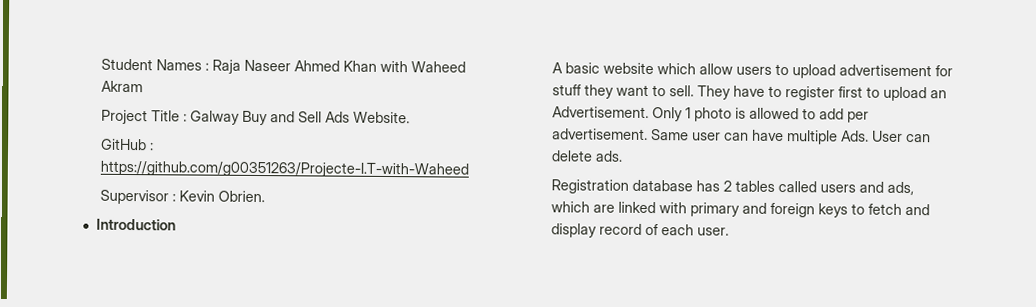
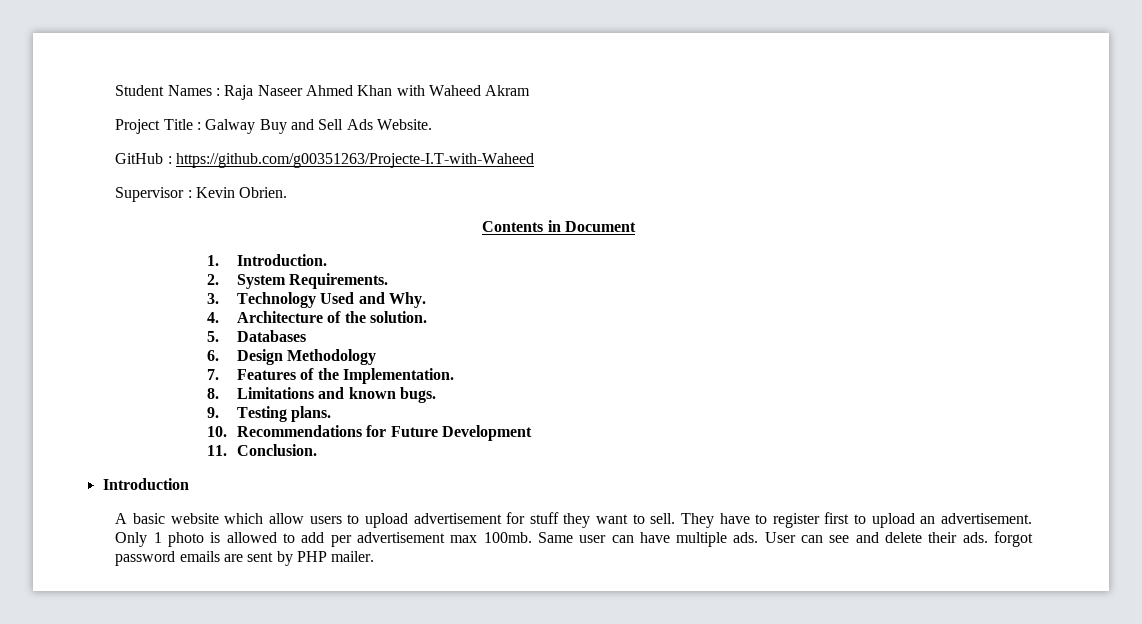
(265, 196) none -> [482,220,636,232] [206,254,328,266] [206,273,389,289] [206,292,427,308] [206,311,428,323] [206,330,307,342] [206,349,377,365] [206,368,455,384] [206,387,437,403] [206,406,332,422] [206,425,533,441] [206,444,318,456] // Contents in Document // 1. Introduction. // 2. System Requirements. // 3. Technology Used and Why. // 4. Architecture of the solution. // 5. Databases // 6. Design Methodology // 7. Features of the Implementation. // 8. Limitations and known bugs. // 9. Testing plans. // 10. Recommendations for Future Development // 11. Conclusion.
[551,106,649,118] Advertisement. -> [941,513,1033,524] advertisement.
[551,128,648,140] advertisement. -> [356,532,532,543] advertisement max 100mb.
[840,130,869,142] Ads. -> [733,532,759,543] ads.
[550,150,623,162] [550,179,914,196] [550,201,930,218] [550,223,729,238] delete ads. // Registration database has 2 tables called users and ads, which are linked with primary and foreign keys to fetch and display record of each user. -> [829,531,1034,547] [115,551,375,566] see and delete their ads. forgot password emails are sent by PHP mailer.

